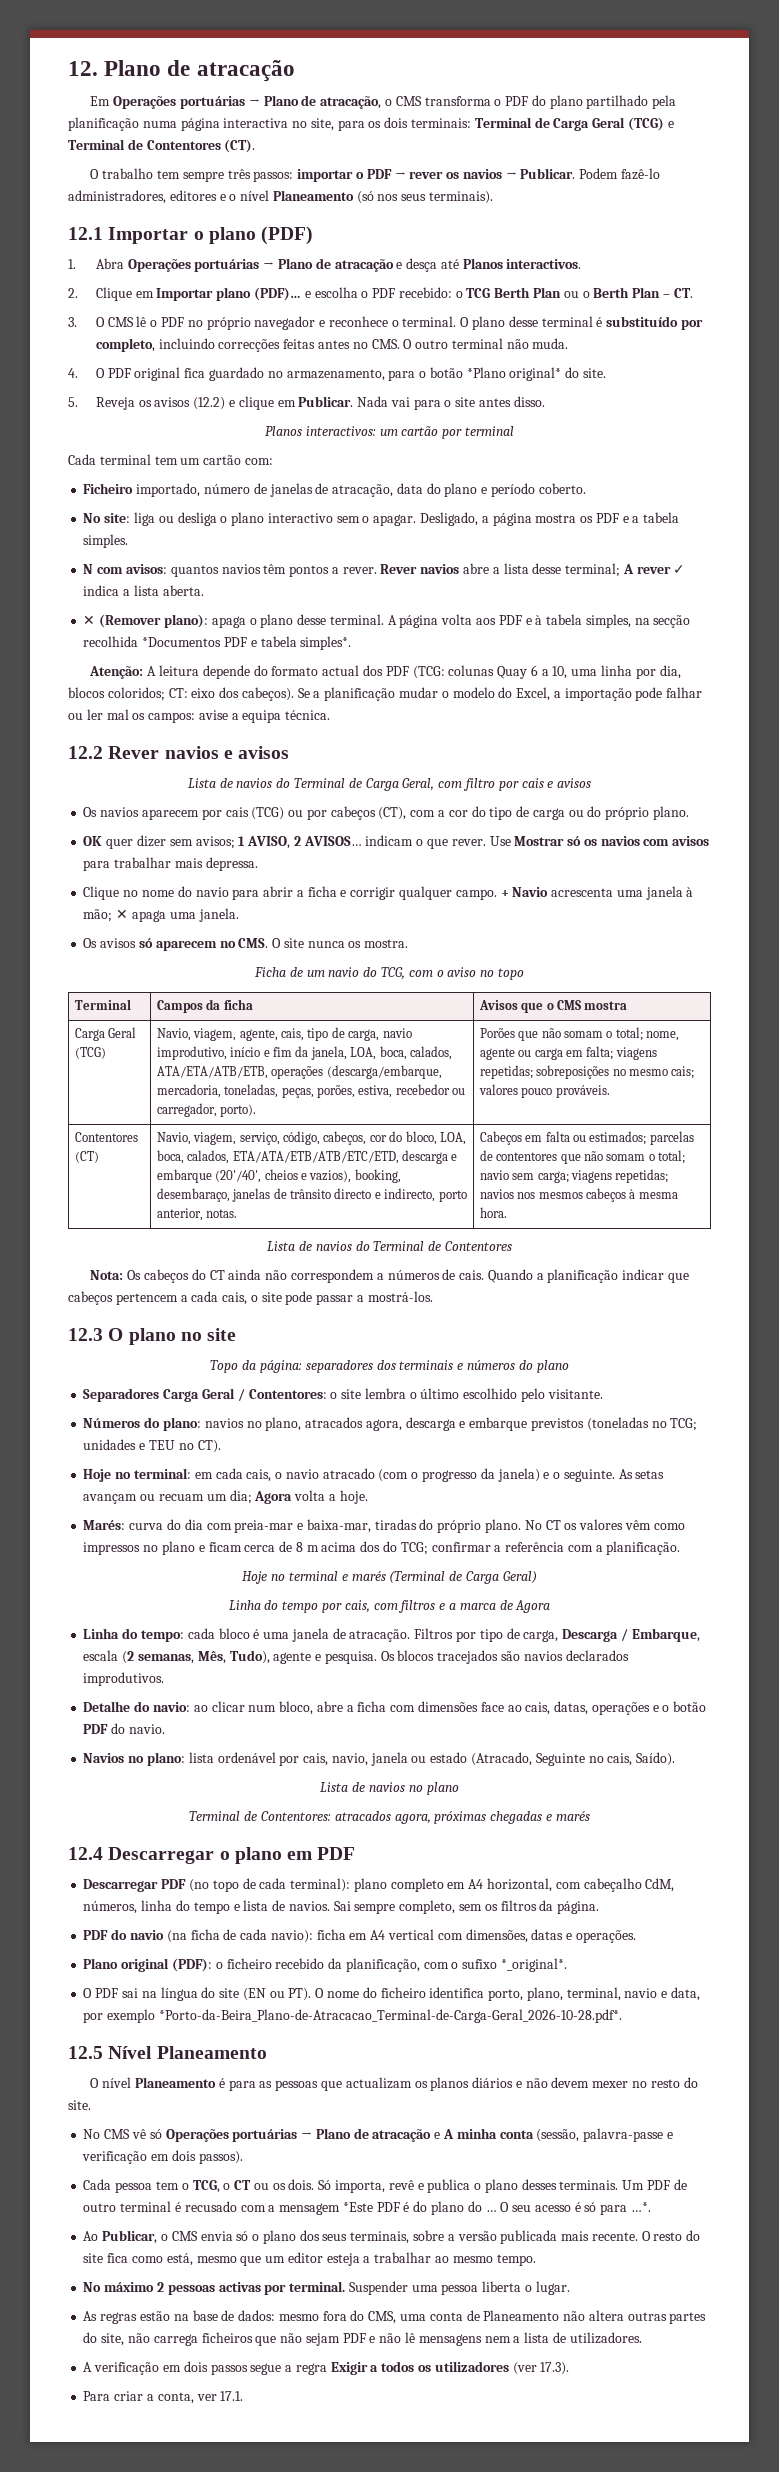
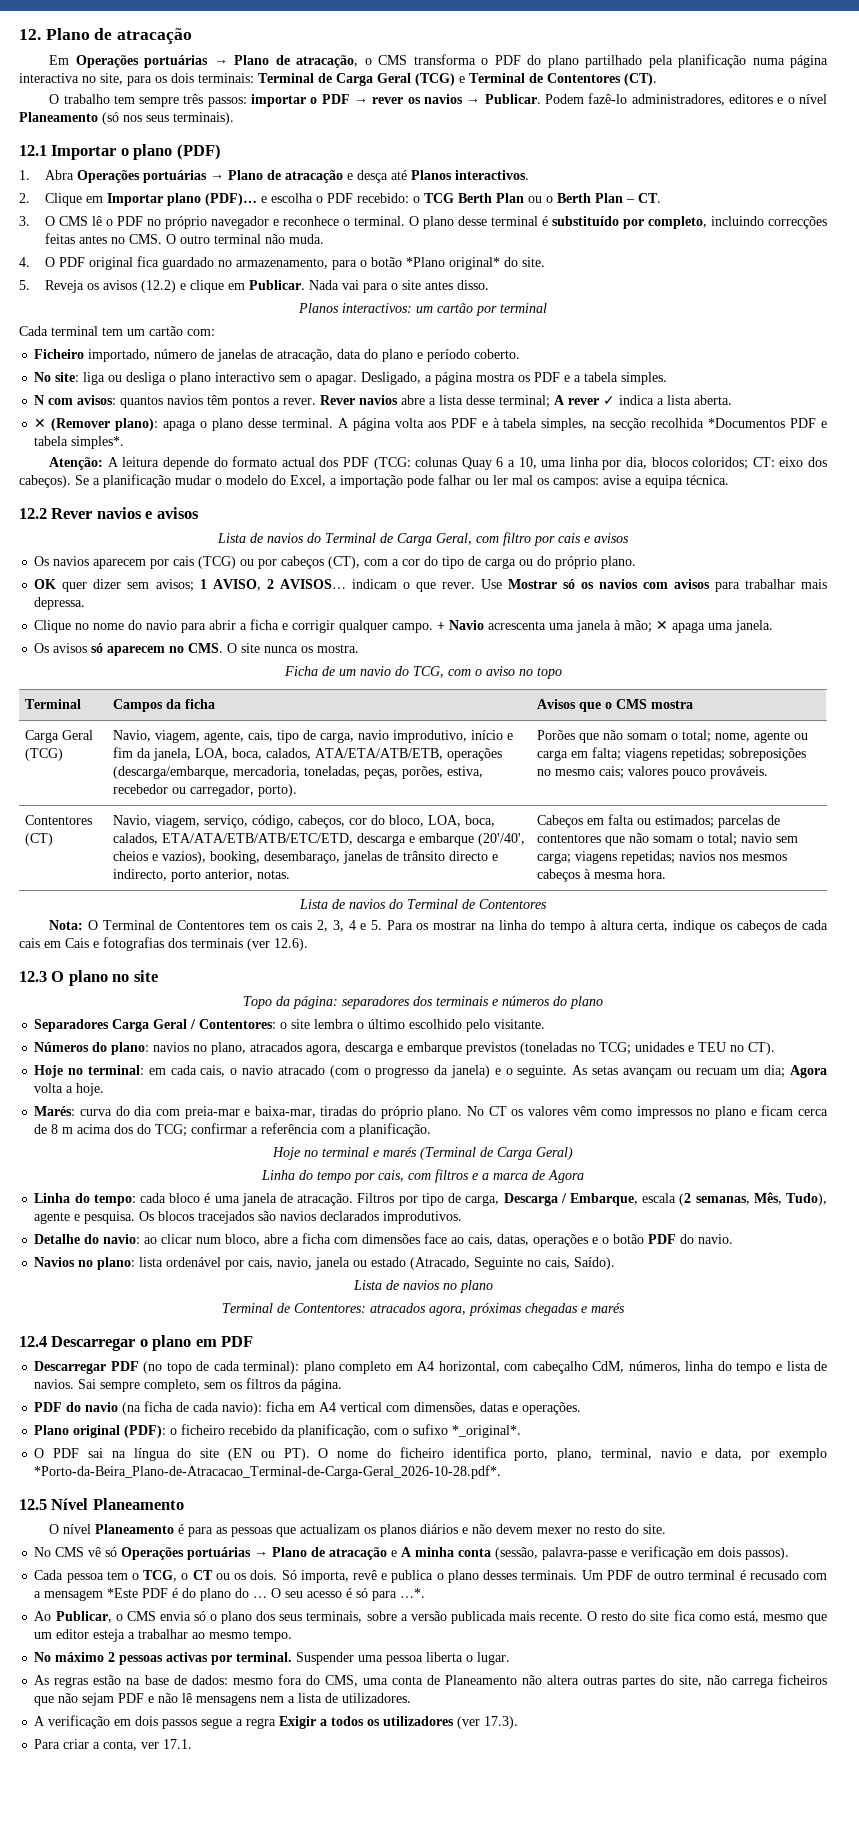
[127,1269,689,1283] [68,1291,433,1305] Os cabeços do CT ainda não correspondem a números de cais. Quando a planificação indicar que cabeços pertencem a cada cais, o site pode passar a mostrá-los. -> [87,920,828,933] [19,937,308,951] O Terminal de Contentores tem os cais 2, 3, 4 e 5. Para os mostrar na linha do tempo à altura certa, indique os cabeços de cada cais em Cais e fotografias dos terminais (ver 12.6).

